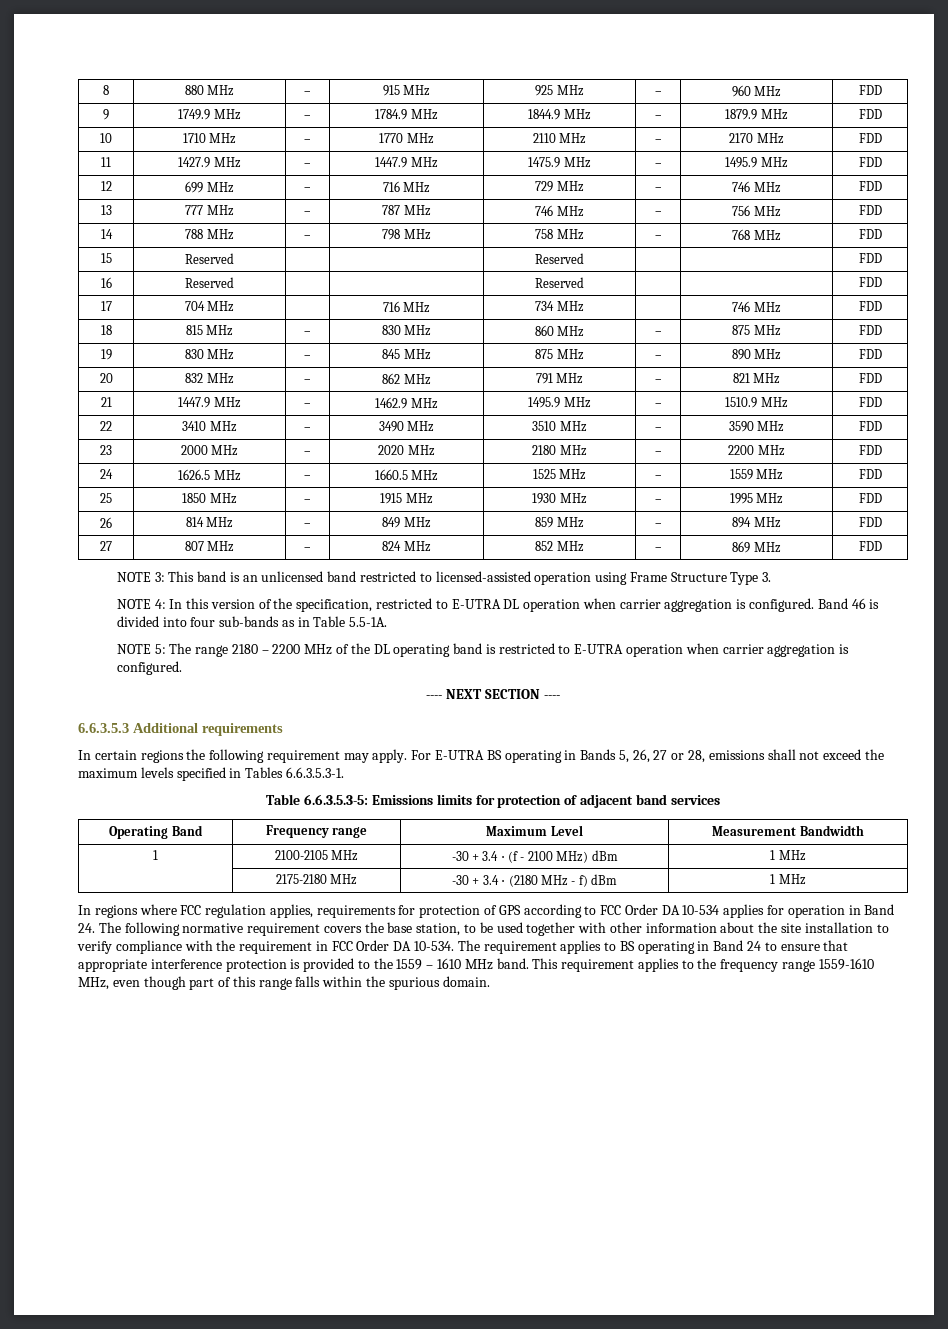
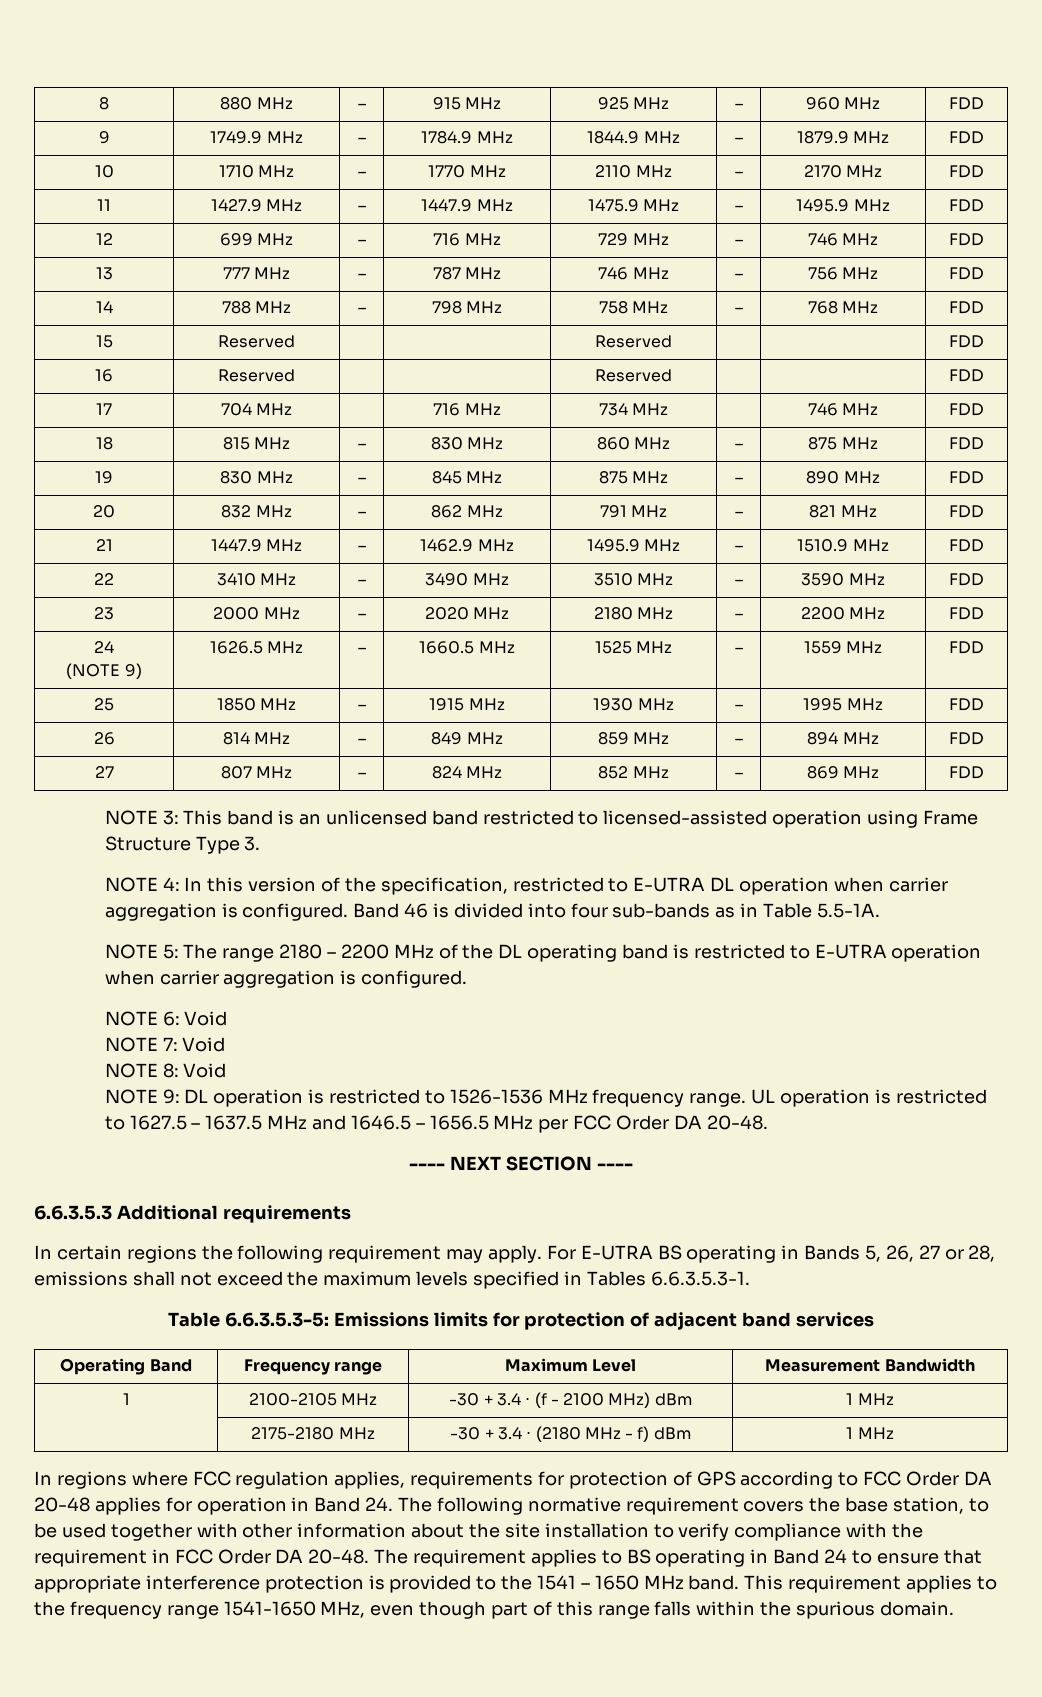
(113, 474) none -> [66,663,142,679] // (NOTE 9)
(182, 668) none -> [104,1011,228,1026] [104,1037,226,1052] [104,1063,227,1078] [104,1089,987,1107] [104,1115,768,1133] // NOTE 6: Void // NOTE 7: Void // NOTE 8: Void // NOTE 9: DL operation is restricted to 1526-1536 MHz frequency range. UL operation is restricted to 1627.5 – 1637.5 MHz and 1646.5 – 1656.5 MHz per FCC Order DA 20-48.
[682,905,720,915] 10-534 -> [34,1497,90,1512] 20-48
[414,941,455,951] 10-534. -> [308,1549,370,1564] 20-48.
[396,958,462,970] 1559 – 1610 -> [537,1575,639,1590] 1541 – 1650
[818,958,874,970] 1559-1610 -> [223,1601,316,1616] 1541-1650

